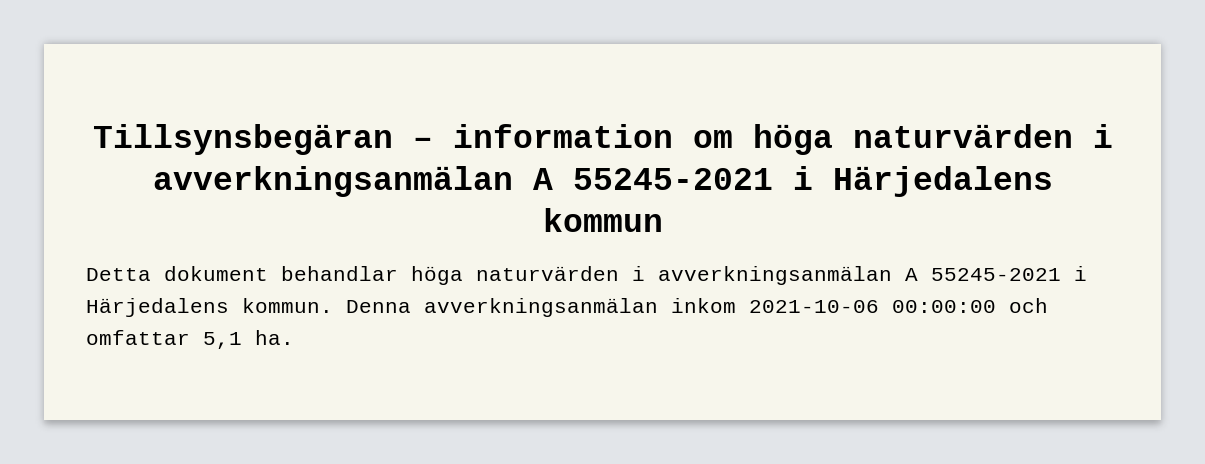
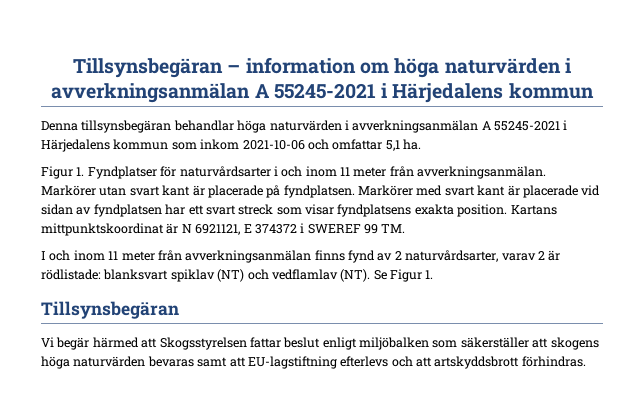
[86,266,268,281] Detta dokument -> [41,120,172,133] Denna tillsynsbegäran
[242,298,658,317] kommun. Denna avverkningsanmälan -> [113,139,197,150] kommun som
[892,300,996,313] 00:00:00 -> (305, 145) none
(294, 337) none -> [41,166,547,179] [41,185,601,198] [41,204,557,217] [41,223,406,236] [41,250,561,263] [41,269,434,282] [41,301,179,319] [41,337,599,350] [41,356,586,369] // Figur 1. Fyndplatser för naturvårdsarter i och inom 11 meter från avverkningsanmälan. Markörer utan svart kant är placerade på fyndplatsen. Markörer med svart kant är placerade vid sidan av fyndplatsen har ett svart streck som visar fyndplatsens exakta position. Kartans mittpunktskoordinat är N 6921121, E 374372 i SWEREF 99 TM. // I och inom 11 meter från avverkningsanmälan finns fynd av 2 naturvårdsarter, varav 2 är rödlistade: blanksvart spiklav (NT) och vedflamlav (NT). Se Figur 1. // Tillsynsbegäran // Vi begär härmed att Skogsstyrelsen fattar beslut enligt miljöbalken som säkerställer att skogens höga naturvärden bevaras samt att EU-lagstiftning efterlevs och att artskyddsbrott förhindras.

